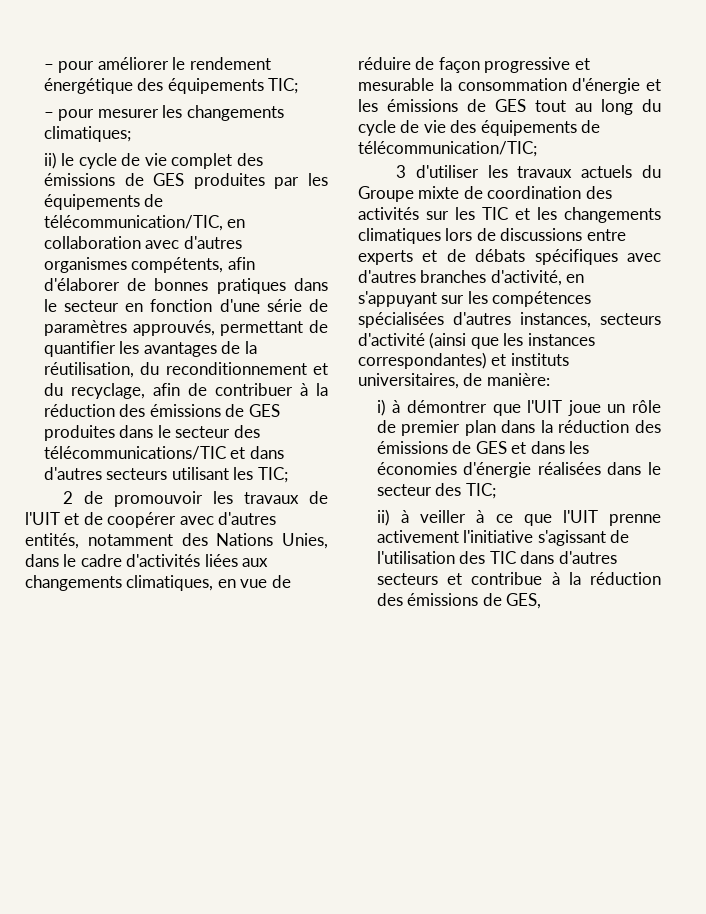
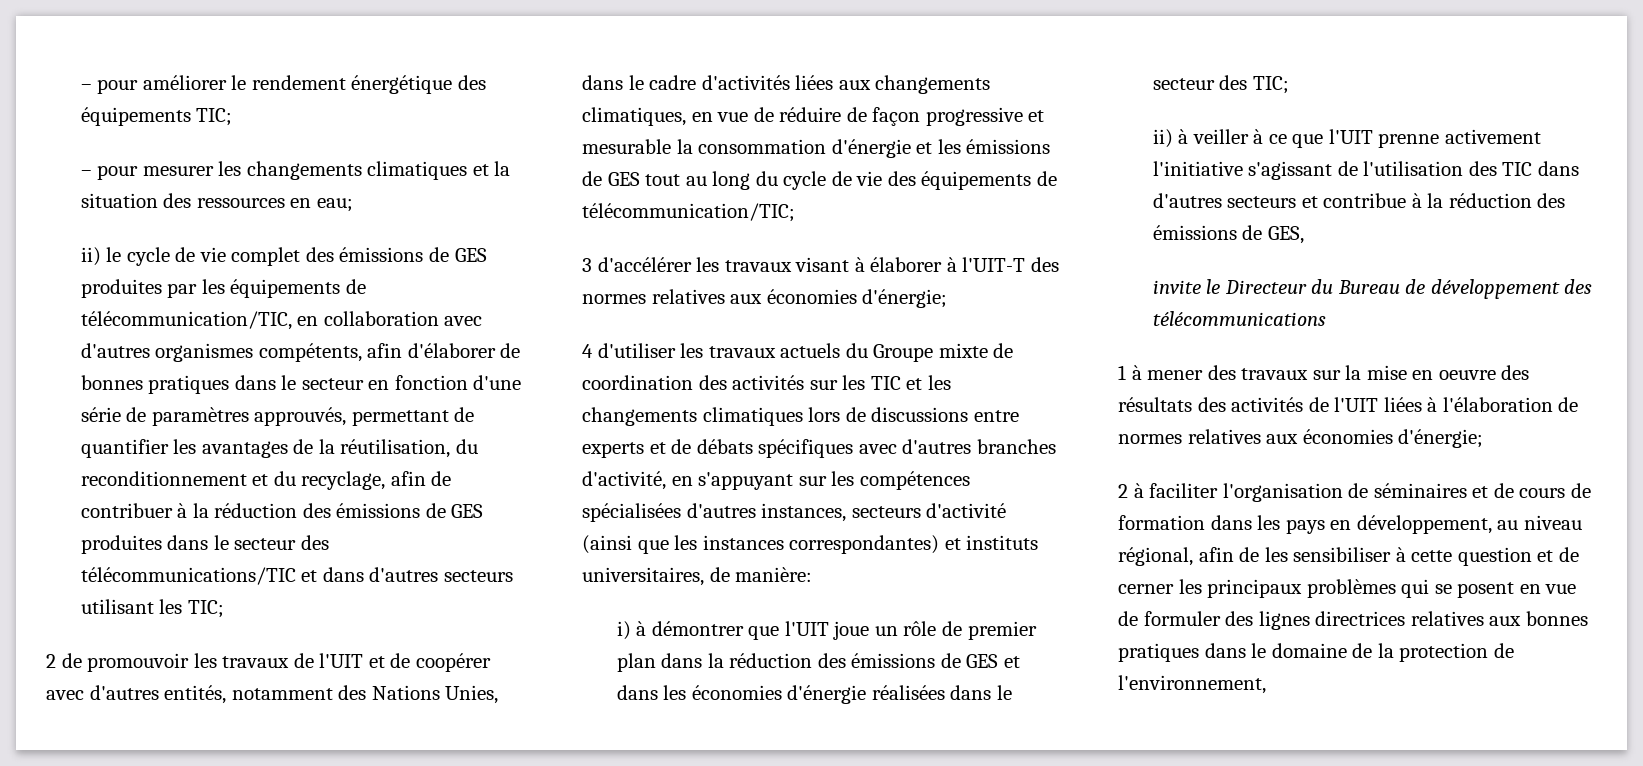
[43,126,131,142] climatiques; -> [367,161,511,180] [80,193,353,212] climatiques et la situation des ressources en eau;
(407, 171) none -> [597,257,1059,272] [582,289,948,308] [582,344,593,358] d'accélérer les travaux visant à élaborer à l'UIT-T des normes relatives aux économies d'énergie; // 4
(542, 601) none -> [1152,279,1593,299] [1152,311,1326,326] [1118,365,1530,380] [1118,397,1579,412] [1118,429,1484,448] [1118,483,1591,502] [1118,515,1582,534] [1118,547,1579,566] [1118,579,1577,598] [1118,611,1588,630] [1118,643,1514,662] [1118,675,1266,694] // invite le Directeur du Bureau de développement des télécommunications // 1 à mener des travaux sur la mise en oeuvre des résultats des activités de l'UIT liées à l'élaboration de normes relatives aux économies d'énergie; // 2 à faciliter l'organisation de séminaires et de cours de formation dans les pays en développement, au niveau régional, afin de les sensibiliser à cette question et de cerner les principaux problèmes qui se posent en vue de formuler des lignes directrices relatives aux bonnes pratiques dans le domaine de la protection de l'environnement,

